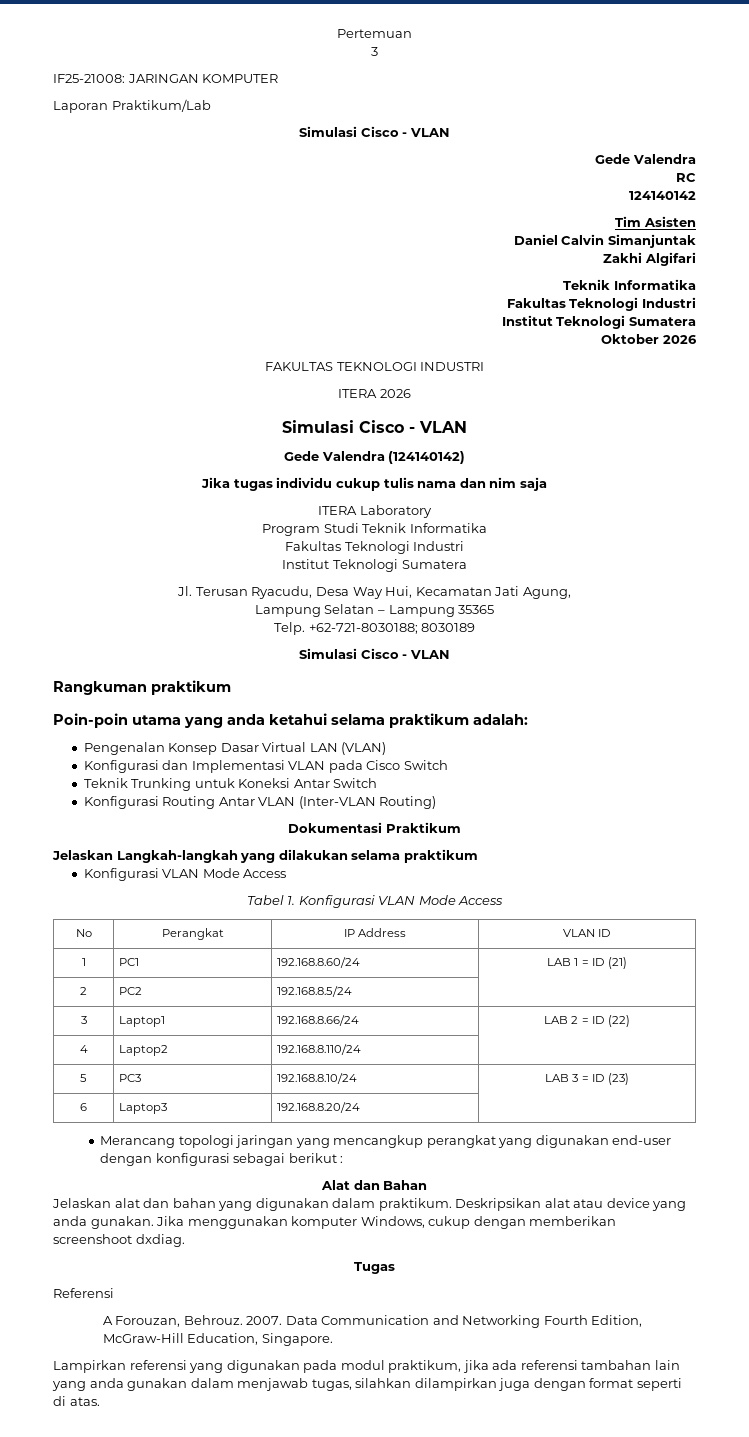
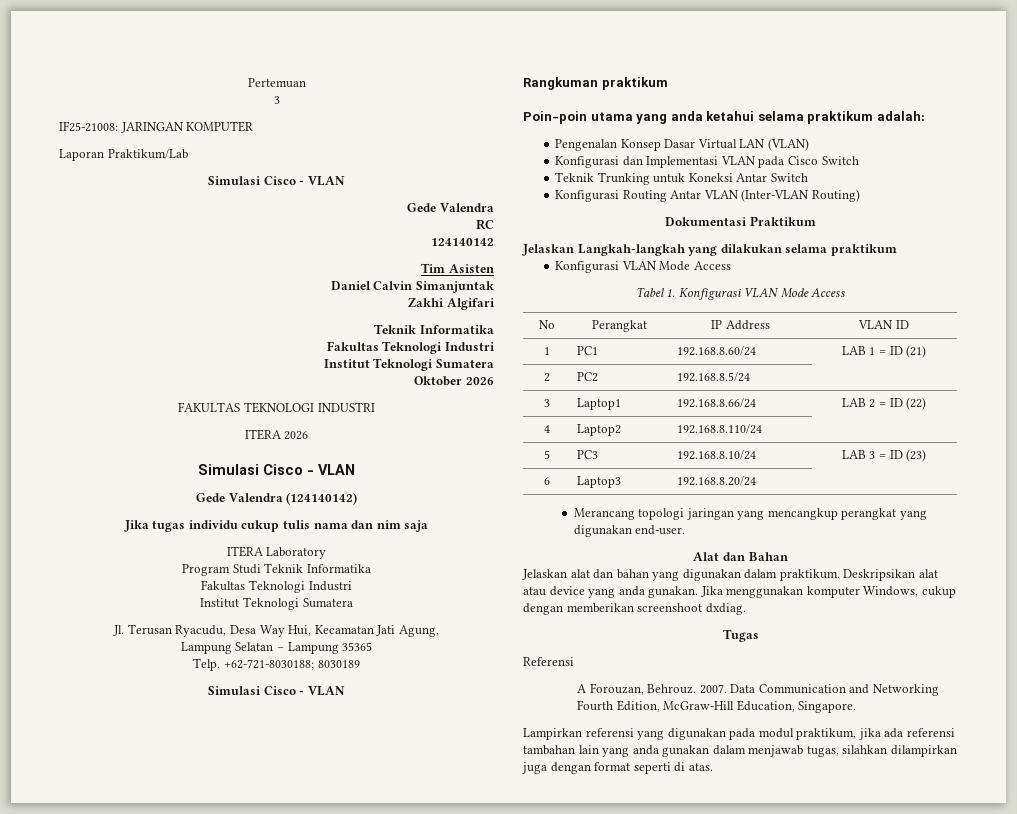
[612,1135,672,1145] [100,1153,344,1166] end-user dengan konfigurasi sebagai berikut : -> [635,525,686,535] end-user.

